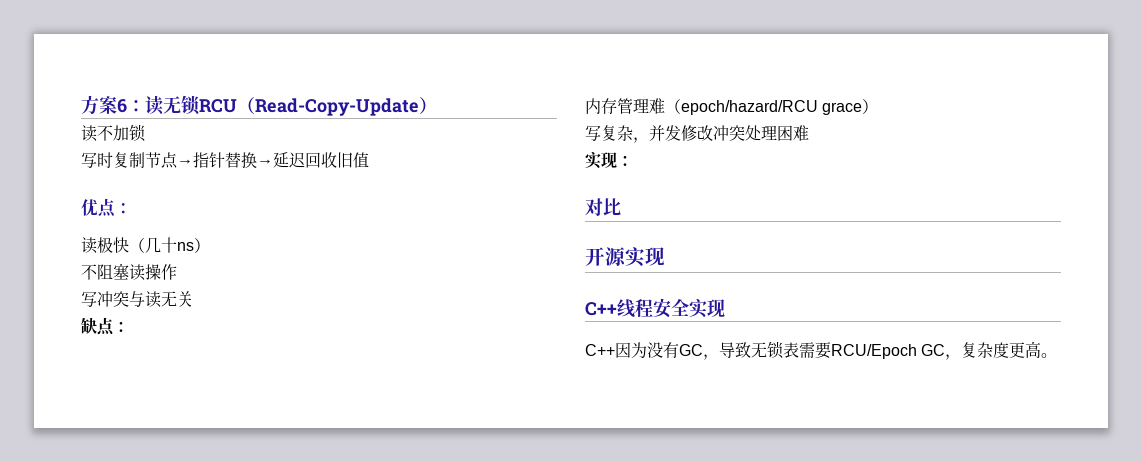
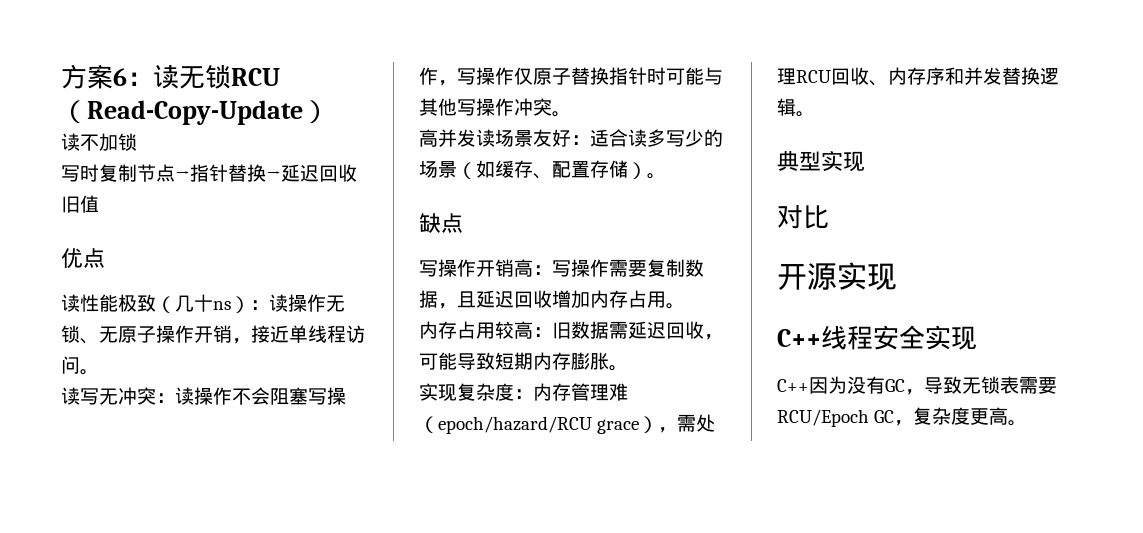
[115,203,132,214] [81,237,129,254] ： // 读极快 -> [61,294,156,312] // 读性能极致
[81,263,177,281] [81,291,193,308] [81,317,129,335] // 不阻塞读操作 // 写冲突与读无关 // 缺点： // -> [250,294,345,312] [61,325,365,344] [61,356,99,375] [61,387,346,405] [419,67,723,86] [419,98,571,117] [419,129,723,147] [419,160,666,179] [419,213,463,233] [419,259,704,277] [419,290,685,309] [419,321,723,340] [419,352,628,371] [419,383,533,401] ：读操作无锁、无原子操作开销，接近单线程访问。 // 读写无冲突：读操作不会阻塞写操作，写操作仅原子替换指针时可能与其他写操作冲突。 // 高并发读场景友好：适合读多写少的场景（如缓存、配置存储）。 // 缺点 // 写操作开销高：写操作需要复制数据，且延迟回收增加内存占用。 // 内存占用较高：旧数据需延迟回收，可能导致短期内存膨胀。 // 实现复杂度：
[585,125,809,143] [585,152,633,169] // 写复杂，并发修改冲突处理困难 // 实现： -> [658,414,716,433] [777,67,1059,86] [777,98,815,117] [777,151,865,172] ，需处理RCU回收、内存序和并发替换逻辑。 // 典型实现

